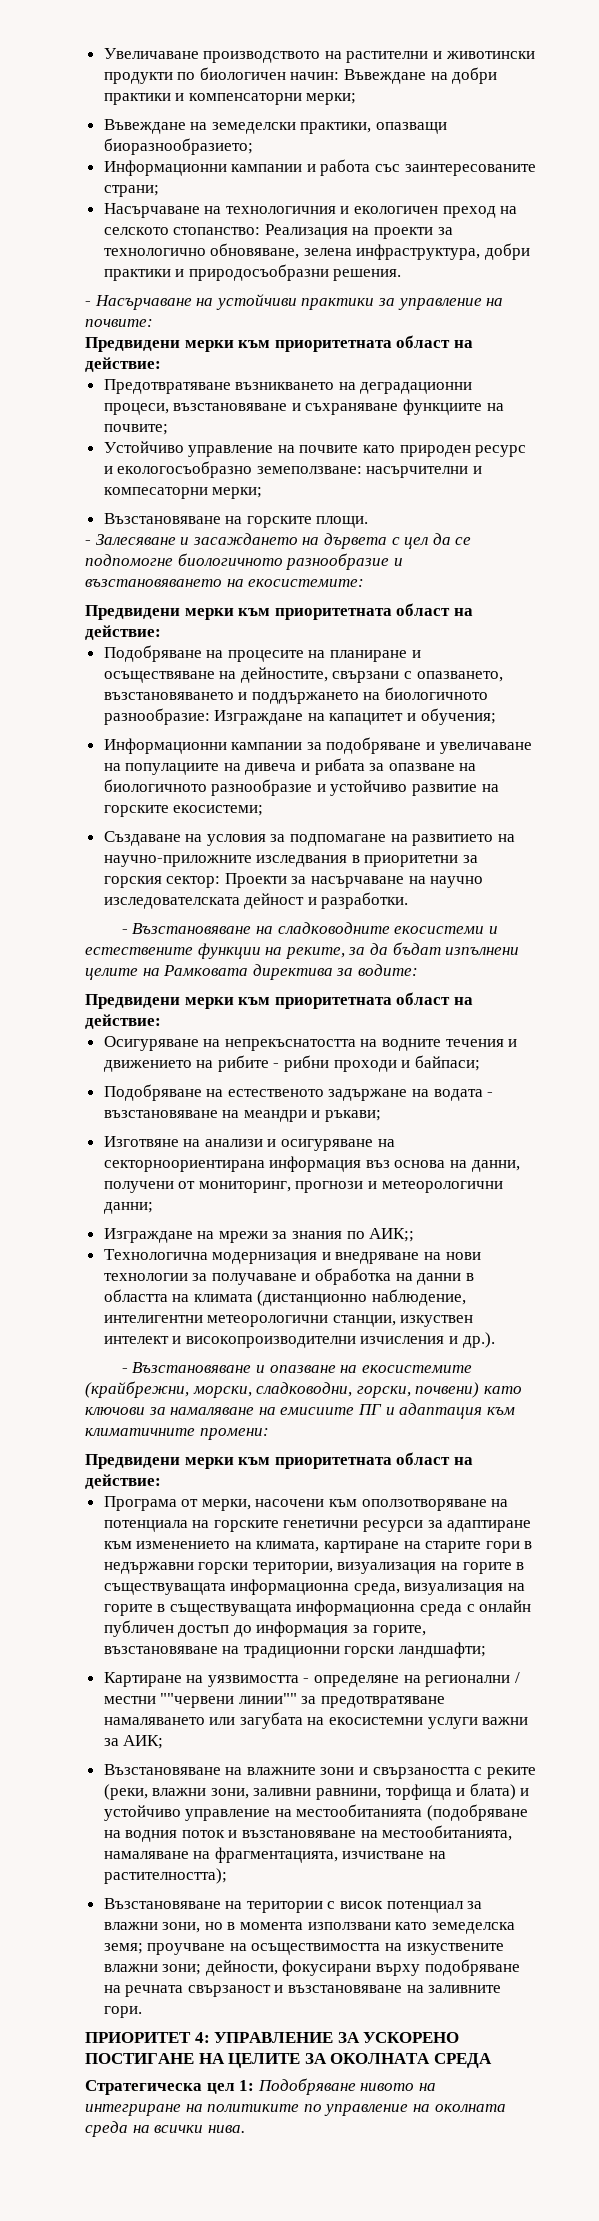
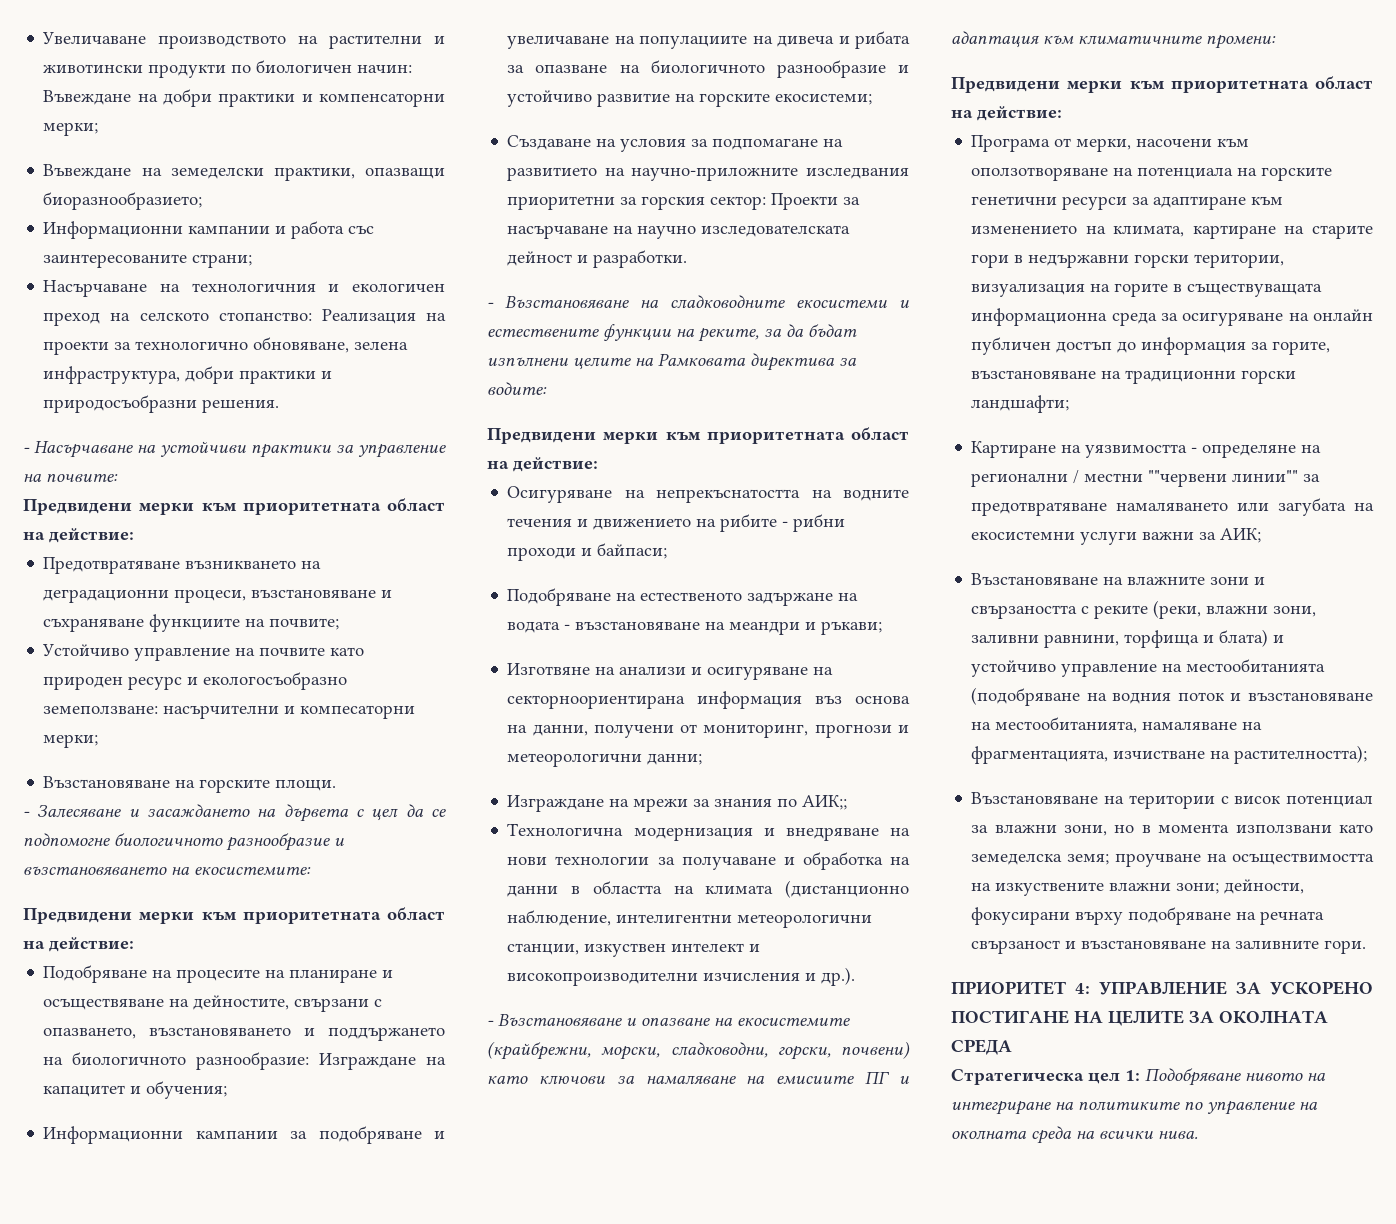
[351,855,360,863] в -> (909, 173) none
[353,1583,526,1595] [103,1600,475,1616] среда, визуализация на горите в съществуващата информационна среда с -> [1111,312,1309,326] среда за осигуряване на

